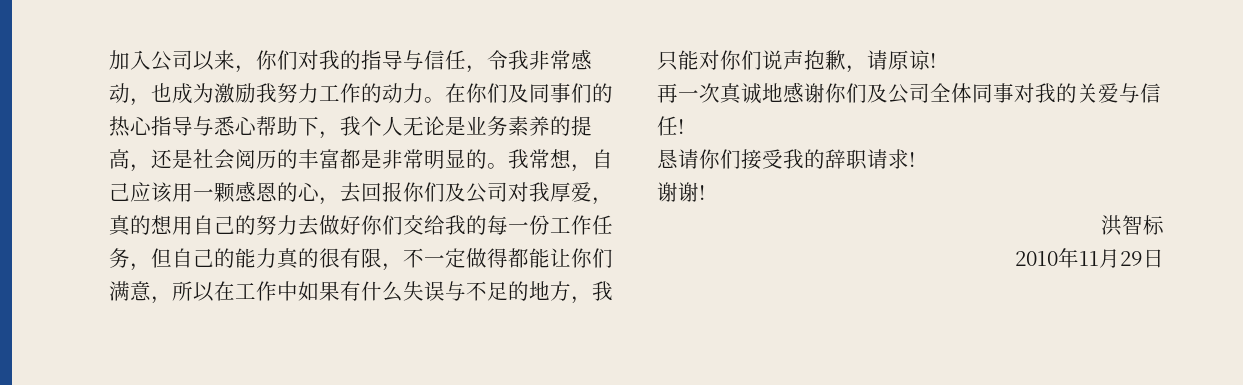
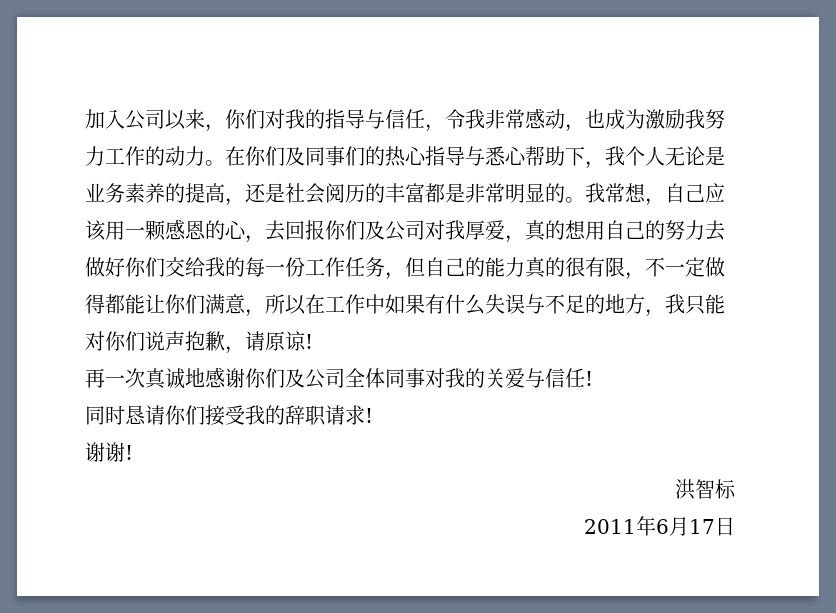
(684, 126) none -> [85,405,125,425] 同时
[1015,248,1143,268] 2010年11月29 -> [584,516,715,536] 2011年6月17

